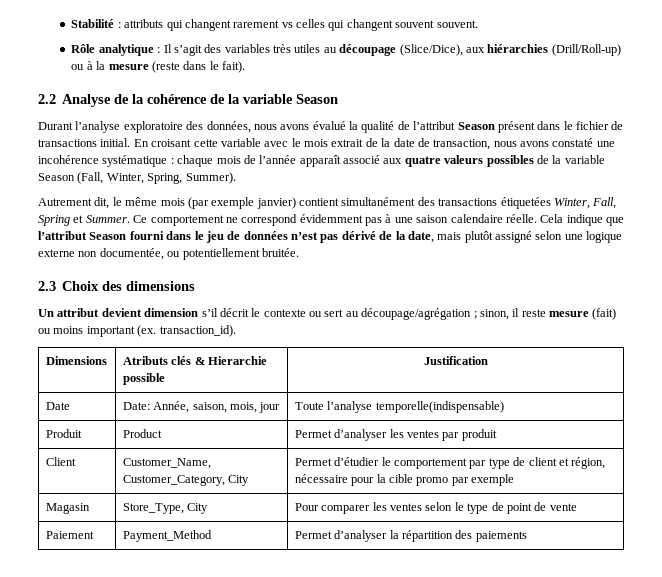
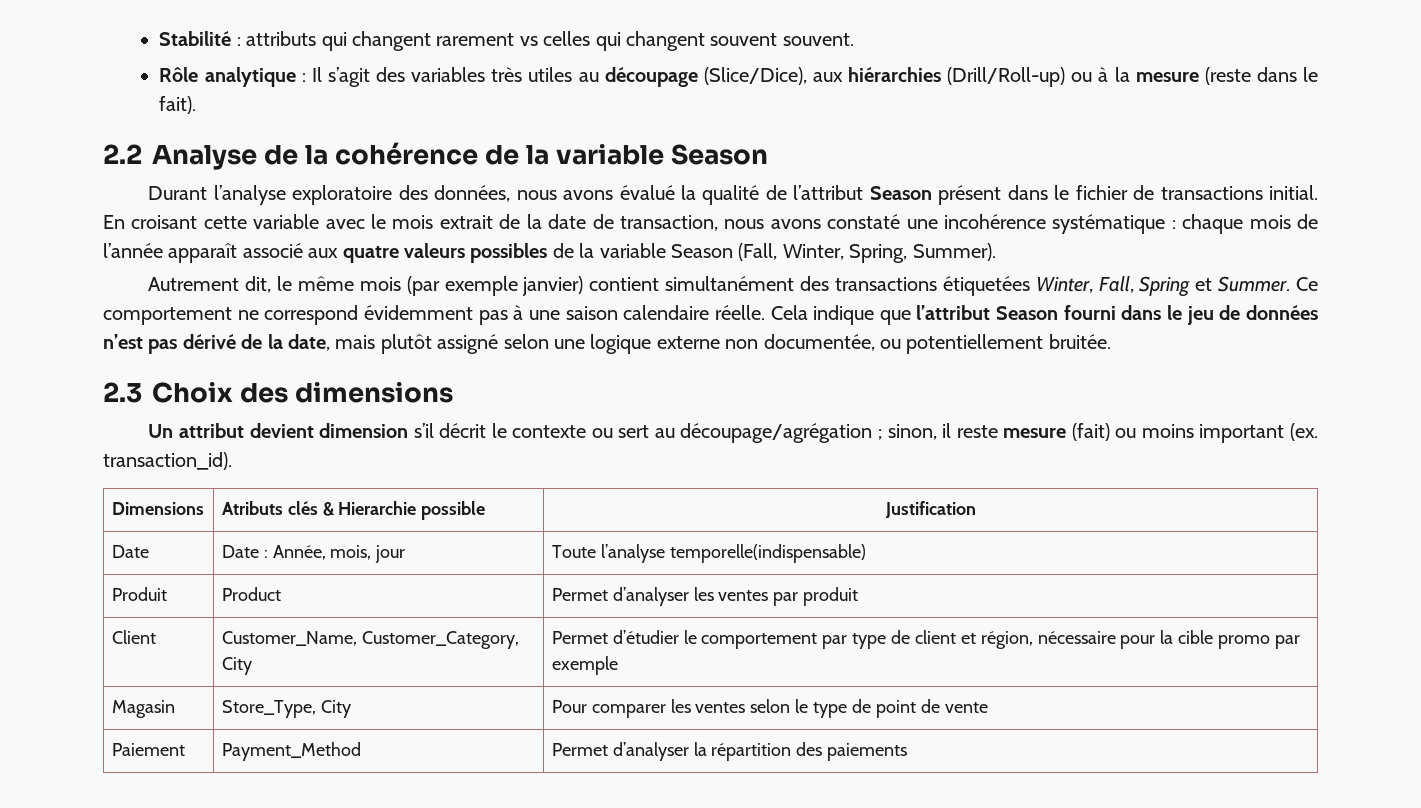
[122,401,227,413] Date: Année, saison, -> [221,545,326,560] Date : Année,

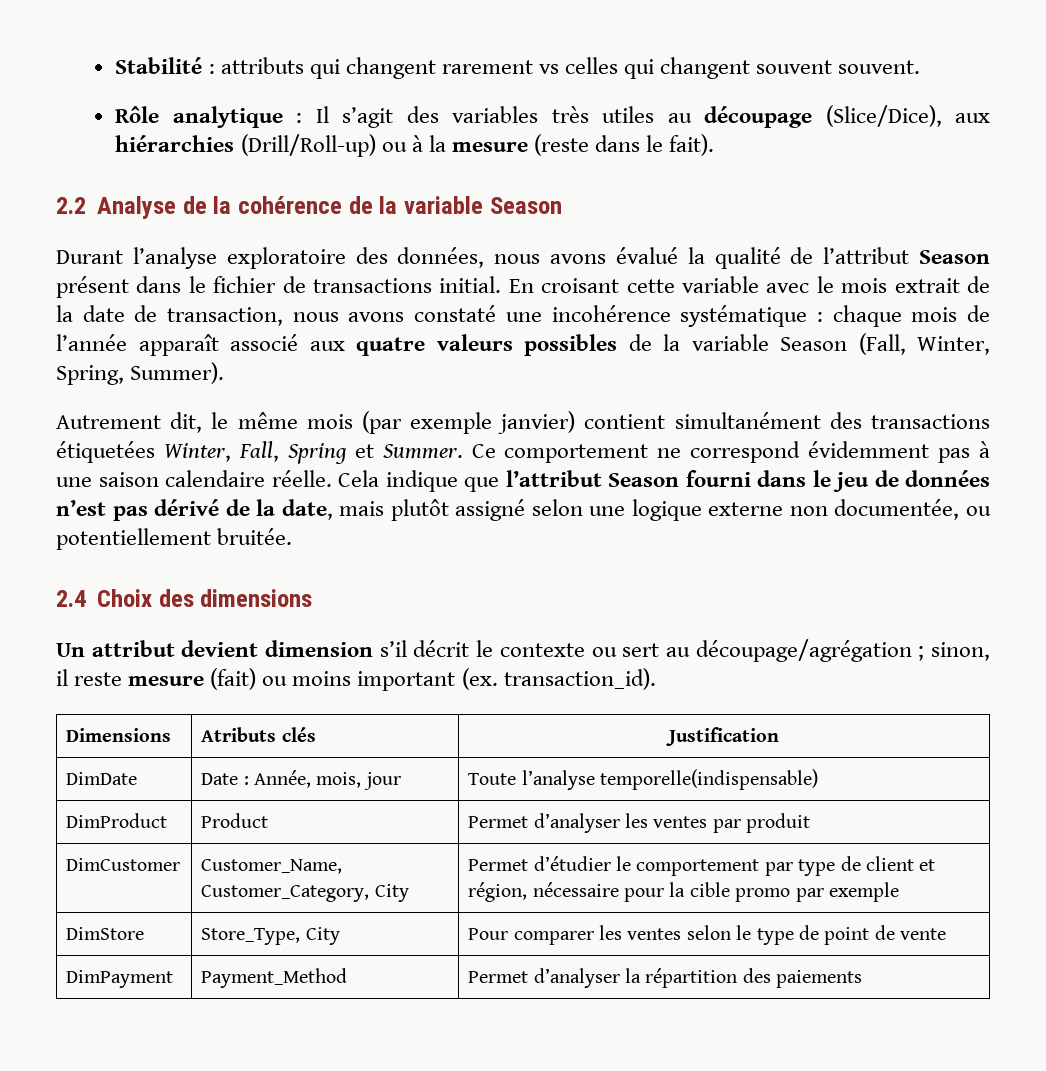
[103,382,142,403] 2.3 -> [56,590,86,607] 2.4
[322,501,486,520] & Hierarchie possible -> (316, 734) none
[111,545,149,558] Date -> [66,772,138,785] DimDate
[111,587,167,601] Produit -> [66,813,168,828] DimProduct
[111,630,156,644] Client -> [66,858,181,871] DimCustomer
[111,700,175,718] Magasin -> [66,927,145,940] DimStore
[111,743,185,756] Paiement -> [66,970,174,988] DimPayment

